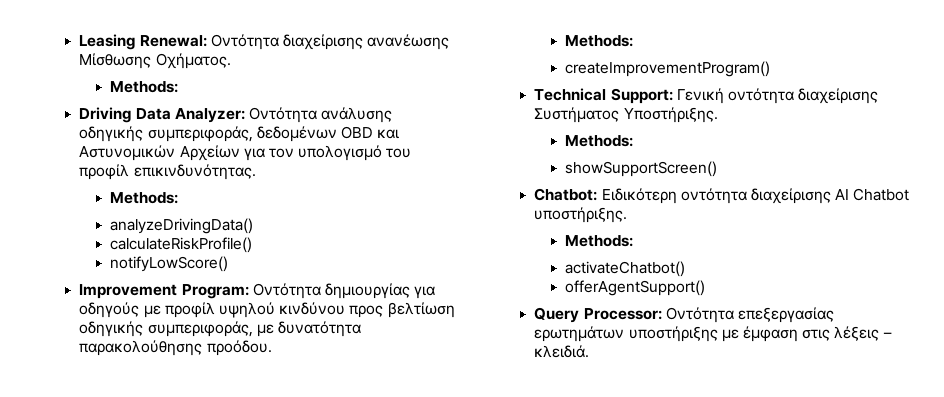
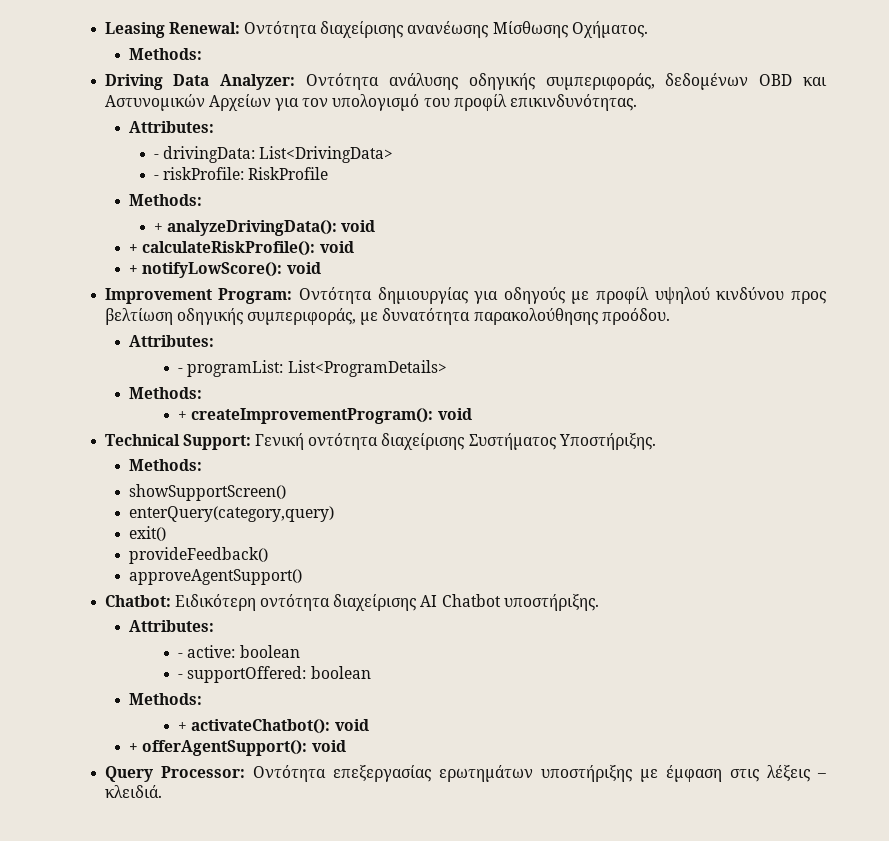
[109,192,178,204] [109,218,253,234] [109,237,252,253] [109,256,228,272] Methods: // analyzeDrivingData() // calculateRiskProfile() // notifyLowScore() -> [129,121,215,133] [153,146,394,163] [153,167,329,180] [129,194,203,206] [153,220,376,236] [129,241,354,256] [129,262,321,278] Attributes: // - drivingData: List<DrivingData> // - riskProfile: RiskProfile // Methods: // + analyzeDrivingData(): void // + calculateRiskProfile(): void // + notifyLowScore(): void
[564,35,633,47] [564,61,770,77] Methods: // createImprovementProgram() -> [129,335,215,347] [178,360,447,377] [129,387,203,399] [178,408,472,424] Attributes: // - programList: List<ProgramDetails> // Methods: // + createImprovementProgram(): void
(717, 169) none -> [129,506,335,522] [129,526,167,541] [129,547,269,564] [129,569,303,585] // enterQuery(category,query) // exit() // provideFeedback() // approveAgentSupport()
[564,235,633,247] [564,261,685,277] [564,280,705,296] Methods: // activateChatbot() // offerAgentSupport() -> [129,620,215,632] [178,645,300,658] [178,666,371,683] [129,693,203,705] [178,719,369,734] [129,740,346,756] Attributes: // - active: boolean // - supportOffered: boolean // Methods: // + activateChatbot(): void // + offerAgentSupport(): void

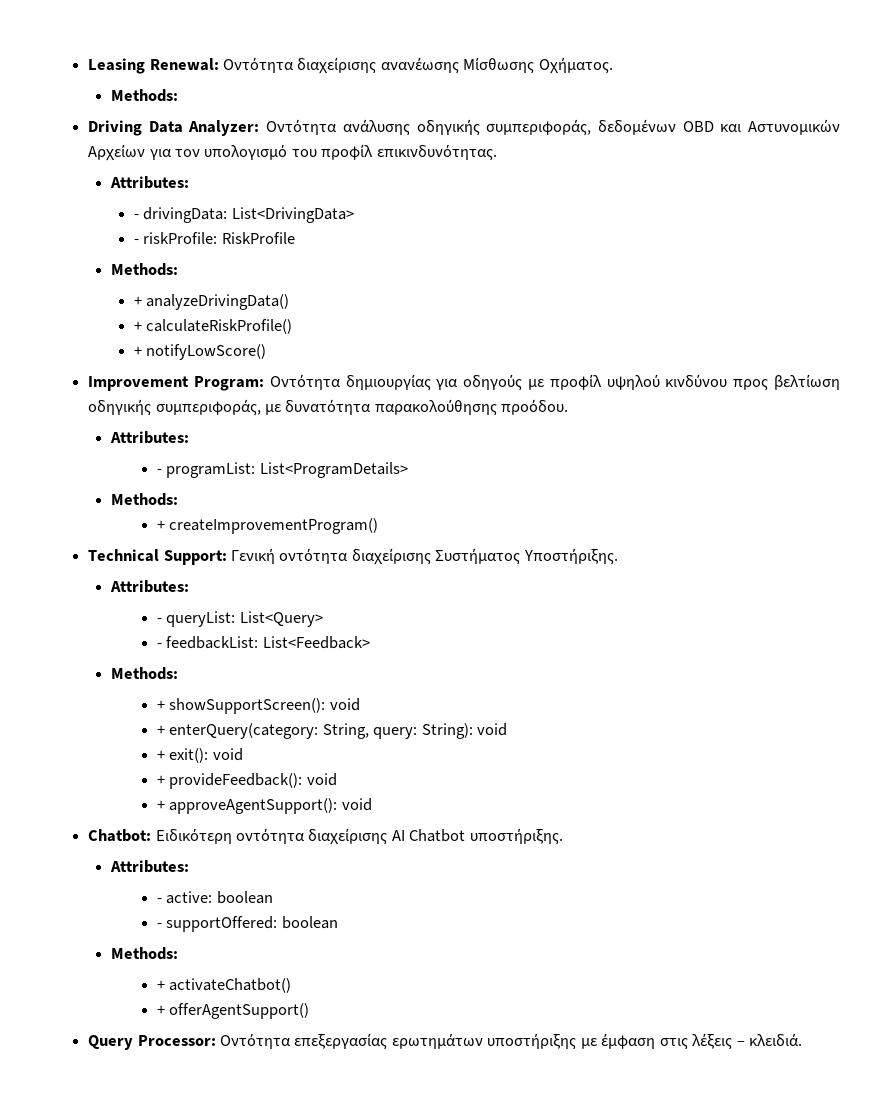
[166,220,376,236] [129,241,354,256] [129,262,321,278] analyzeDrivingData(): void // + calculateRiskProfile(): void // + notifyLowScore(): void -> [146,294,290,310] [134,319,293,334] [134,344,267,360] analyzeDrivingData() // + calculateRiskProfile() // + notifyLowScore()
[191,408,472,424] createImprovementProgram(): void -> [169,518,379,534] createImprovementProgram()
[129,459,203,471] [129,484,287,501] [129,506,335,522] [129,526,167,541] [129,547,269,564] [129,569,303,585] Methods: // showSupportScreen() // enterQuery(category,query) // exit() // provideFeedback() // approveAgentSupport() -> [110,580,190,593] [156,611,323,627] [156,636,370,649] [111,667,179,680] [156,698,360,714] [156,723,508,739] [156,748,243,763] [156,773,337,789] [156,798,372,814] Attributes: // - queryList: List<Query> // - feedbackList: List<Feedback> // Methods: // + showSupportScreen(): void // + enterQuery(category: String, query: String): void // + exit(): void // + provideFeedback(): void // + approveAgentSupport(): void
[191,719,369,734] [129,740,346,756] activateChatbot(): void // + offerAgentSupport(): void -> [169,978,292,993] [156,1003,310,1019] activateChatbot() // + offerAgentSupport()

